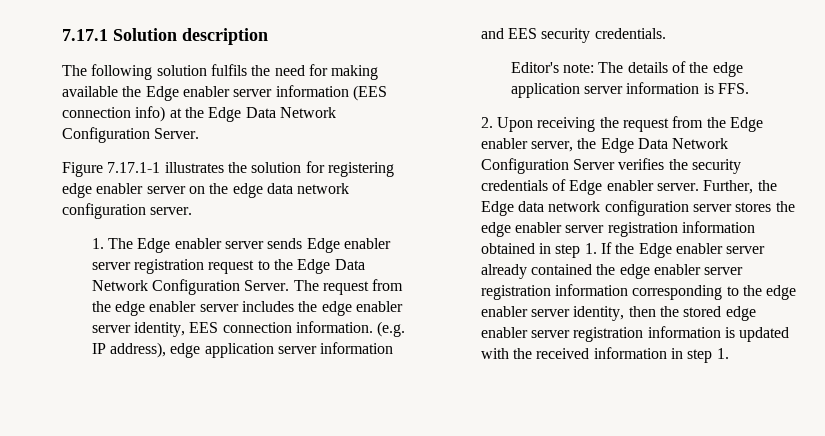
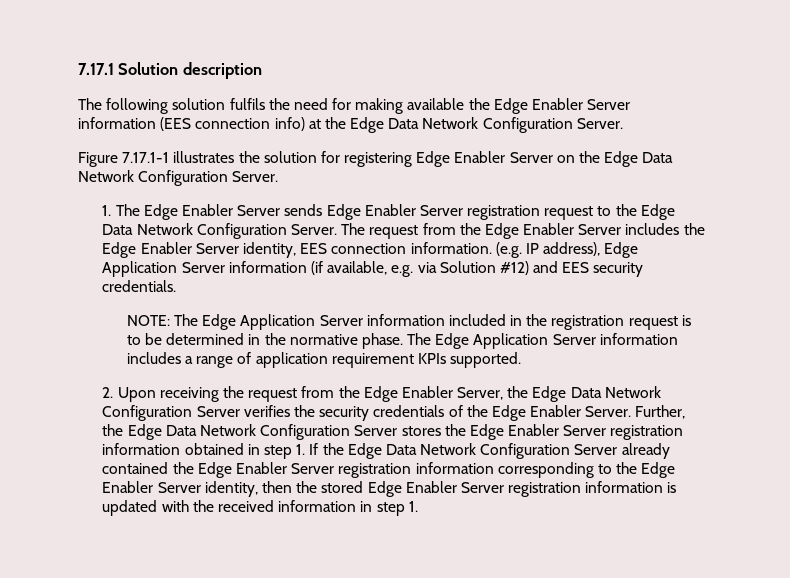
[182,86,273,97] enabler server -> [532,98,631,110] Enabler Server
[62,183,350,198] [62,203,193,219] [91,238,392,253] [91,262,131,270] edge enabler server on the edge data network configuration server. // 1. The Edge enabler server sends Edge enabler server -> [416,151,674,167] [78,170,279,186] [102,204,463,220] Edge Enabler Server on the Edge Data Network Configuration Server. // 1. The Edge Enabler Server sends Edge Enabler Server
[115,301,404,316] [91,325,131,333] edge enabler server includes the edge enabler server -> [484,223,705,239] [102,242,239,258] Edge Enabler Server includes the Edge Enabler Server
[170,342,394,358] [480,28,666,43] [510,61,743,77] [510,82,749,98] edge application server information and EES security credentials. // Editor's note: The details of the edge application server information is FFS. -> [604,242,639,258] [102,261,644,277] [102,280,177,292] [126,314,691,330] [126,333,678,349] [126,352,522,368] Edge Application Server information (if available, e.g. via Solution #12) and EES security credentials. // NOTE: The Edge Application Server information included in the registration request is to be determined in the normative phase. The Edge Application Server information includes a range of application requirement KPIs supported.
[480,138,574,152] enabler server, -> [401,386,504,400] Enabler Server,
[569,180,777,195] [480,200,795,216] [480,222,605,237] Edge enabler server. Further, the Edge data network configuration server stores the edge enabler server -> [466,405,686,421] [102,424,607,440] the Edge Enabler Server. Further, the Edge Data Network Configuration Server stores the Edge Enabler Server
[676,243,766,254] [480,264,744,279] enabler server already contained the edge enabler server -> [385,443,670,459] [102,462,335,478] Data Network Configuration Server already contained the Edge Enabler Server
[766,285,797,300] [480,306,571,317] edge enabler server -> [641,462,676,478] [102,481,201,493] Edge Enabler Server
[725,306,756,321] [480,327,571,338] edge enabler server -> [367,481,504,497] Edge Enabler Server

